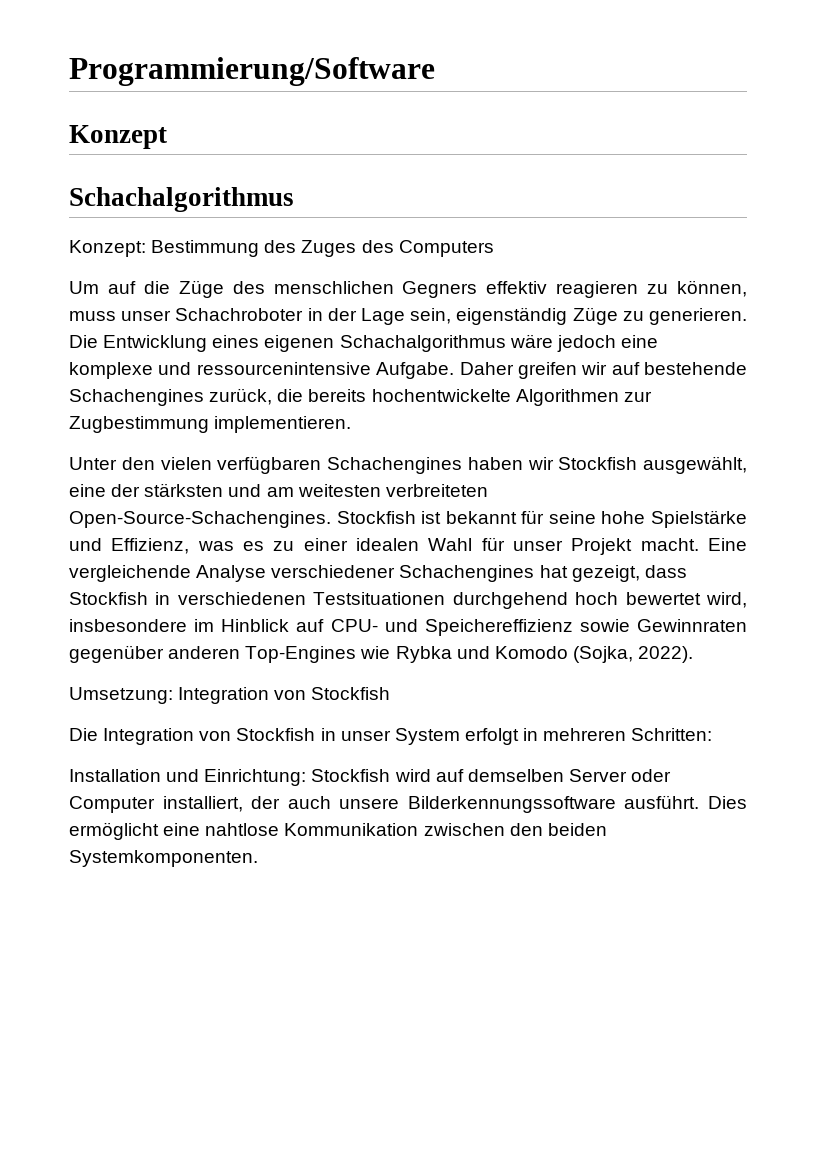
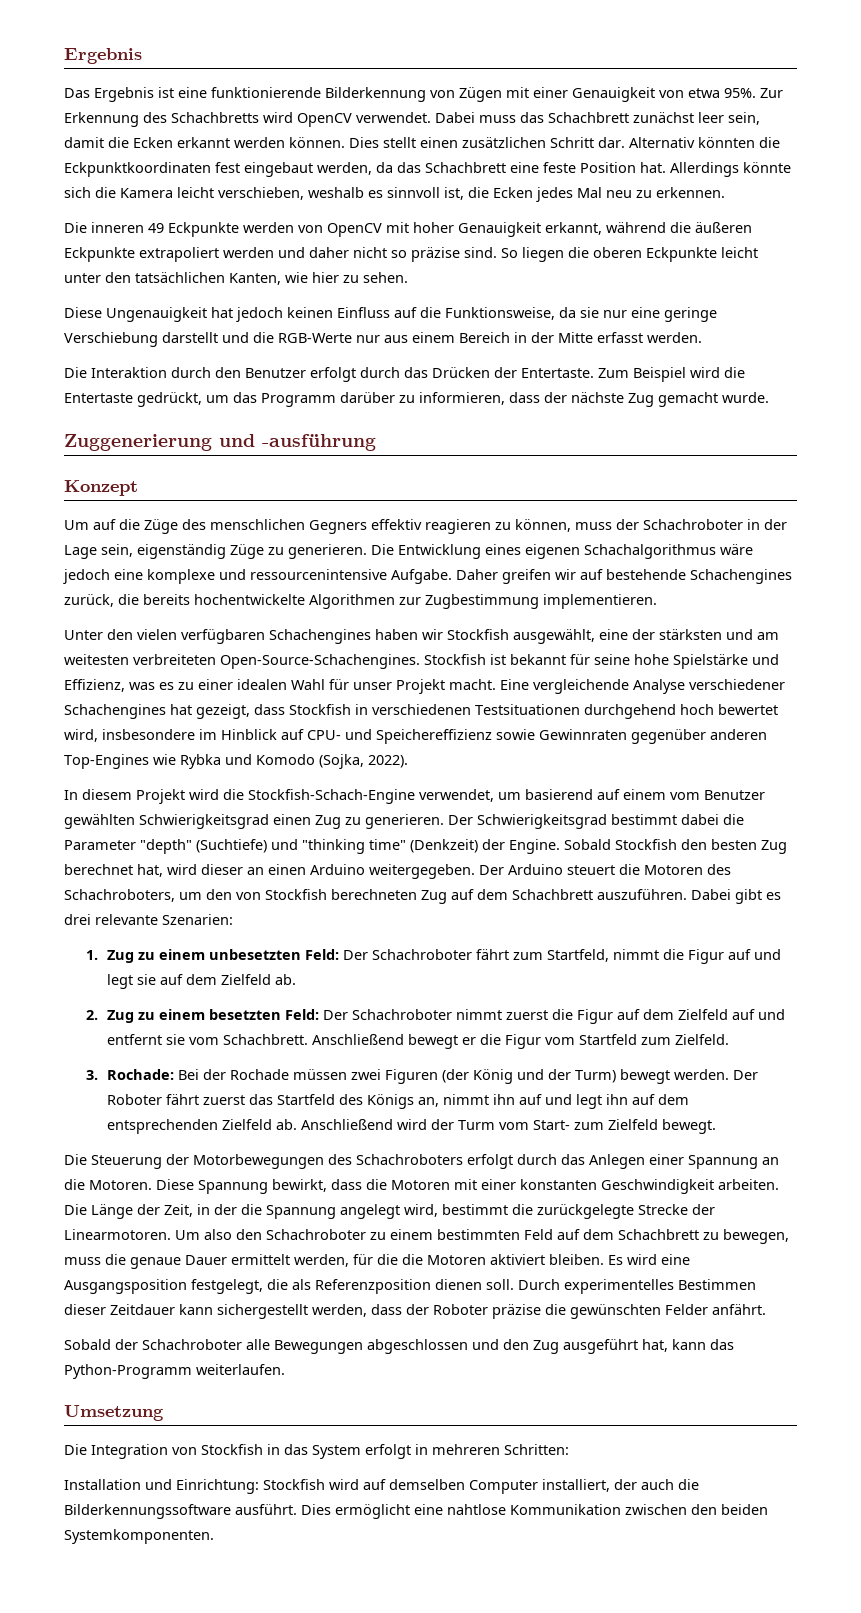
[69,57,435,86] [69,125,167,149] [69,187,294,212] [69,240,494,257] Programmierung/Software // Konzept // Schachalgorithmus // Konzept: Bestimmung des Zuges des Computers -> [64,48,142,64] [64,87,783,102] [64,112,760,127] [64,137,780,148] [64,162,791,177] [64,187,725,202] [64,222,752,237] [64,247,758,262] [64,272,408,285] [64,307,717,322] [64,332,702,347] [64,367,745,382] [64,392,769,407] [64,434,376,451] [64,480,138,496] Ergebnis // Das Ergebnis ist eine funktionierende Bilderkennung von Zügen mit einer Genauigkeit von etwa 95%. Zur Erkennung des Schachbretts wird OpenCV verwendet. Dabei muss das Schachbrett zunächst leer sein, damit die Ecken erkannt werden können. Dies stellt einen zusätzlichen Schritt dar. Alternativ könnten die Eckpunktkoordinaten fest eingebaut werden, da das Schachbrett eine feste Position hat. Allerdings könnte sich die Kamera leicht verschieben, weshalb es sinnvoll ist, die Ecken jedes Mal neu zu erkennen. // Die inneren 49 Eckpunkte werden von OpenCV mit hoher Genauigkeit erkannt, während die äußeren Eckpunkte extrapoliert werden und daher nicht so präzise sind. So liegen die oberen Eckpunkte leicht unter den tatsächlichen Kanten, wie hier zu sehen. // Diese Ungenauigkeit hat jedoch keinen Einfluss auf die Funktionsweise, da sie nur eine geringe Verschiebung darstellt und die RGB-Werte nur aus einem Bereich in der Mitte erfasst werden. // Die Interaktion durch den Benutzer erfolgt durch das Drücken der Entertaste. Zum Beispiel wird die Entertaste gedrückt, um das Programm darüber zu informieren, dass der nächste Zug gemacht wurde. // Zuggenerierung und -ausführung // Konzept
[121,310,172,321] unser -> [616,519,639,530] der
[69,687,391,704] Umsetzung: Integration von Stockfish -> [64,789,765,804] [64,814,744,829] [64,839,787,854] [64,864,731,879] [64,889,781,904] [64,914,233,925] [85,949,782,964] [107,974,297,989] [85,1009,786,1024] [107,1034,730,1049] [85,1069,759,1084] [107,1094,690,1109] [107,1119,717,1134] [64,1154,779,1169] [64,1179,779,1194] [64,1204,715,1219] [64,1229,789,1244] [64,1254,690,1269] [64,1279,756,1294] [64,1304,766,1319] [64,1339,734,1354] [64,1364,285,1379] [64,1405,164,1421] In diesem Projekt wird die Stockfish-Schach-Engine verwendet, um basierend auf einem vom Benutzer gewählten Schwierigkeitsgrad einen Zug zu generieren. Der Schwierigkeitsgrad bestimmt dabei die Parameter "depth" (Suchtiefe) und "thinking time" (Denkzeit) der Engine. Sobald Stockfish den besten Zug berechnet hat, wird dieser an einen Arduino weitergegeben. Der Arduino steuert die Motoren des Schachroboters, um den von Stockfish berechneten Zug auf dem Schachbrett auszuführen. Dabei gibt es drei relevante Szenarien: // 1. Zug zu einem unbesetzten Feld: Der Schachroboter fährt zum Startfeld, nimmt die Figur auf und legt sie auf dem Zielfeld ab. // 2. Zug zu einem besetzten Feld: Der Schachroboter nimmt zuerst die Figur auf dem Zielfeld auf und entfernt sie vom Schachbrett. Anschließend bewegt er die Figur vom Startfeld zum Zielfeld. // 3. Rochade: Bei der Rochade müssen zwei Figuren (der König und der Turm) bewegt werden. Der Roboter fährt zuerst das Startfeld des Königs an, nimmt ihn auf und legt ihn auf dem entsprechenden Zielfeld ab. Anschließend wird der Turm vom Start- zum Zielfeld bewegt. // Die Steuerung der Motorbewegungen des Schachroboters erfolgt durch das Anlegen einer Spannung an die Motoren. Diese Spannung bewirkt, dass die Motoren mit einer konstanten Geschwindigkeit arbeiten. Die Länge der Zeit, in der die Spannung angelegt wird, bestimmt die zurückgelegte Strecke der Linearmotoren. Um also den Schachroboter zu einem bestimmten Feld auf dem Schachbrett zu bewegen, muss die genaue Dauer ermittelt werden, für die die Motoren aktiviert bleiben. Es wird eine Ausgangsposition festgelegt, die als Referenzposition dienen soll. Durch experimentelles Bestimmen dieser Zeitdauer kann sichergestellt werden, dass der Roboter präzise die gewünschten Felder anfährt. // Sobald der Schachroboter alle Bewegungen abgeschlossen und den Zug ausgeführt hat, kann das Python-Programm weiterlaufen. // Umsetzung
[340,730,391,741] unser -> [284,1444,308,1455] das
[568,769,672,782] Server oder -> (465, 1484) none
[339,798,400,809] unsere -> [678,1479,699,1490] die

